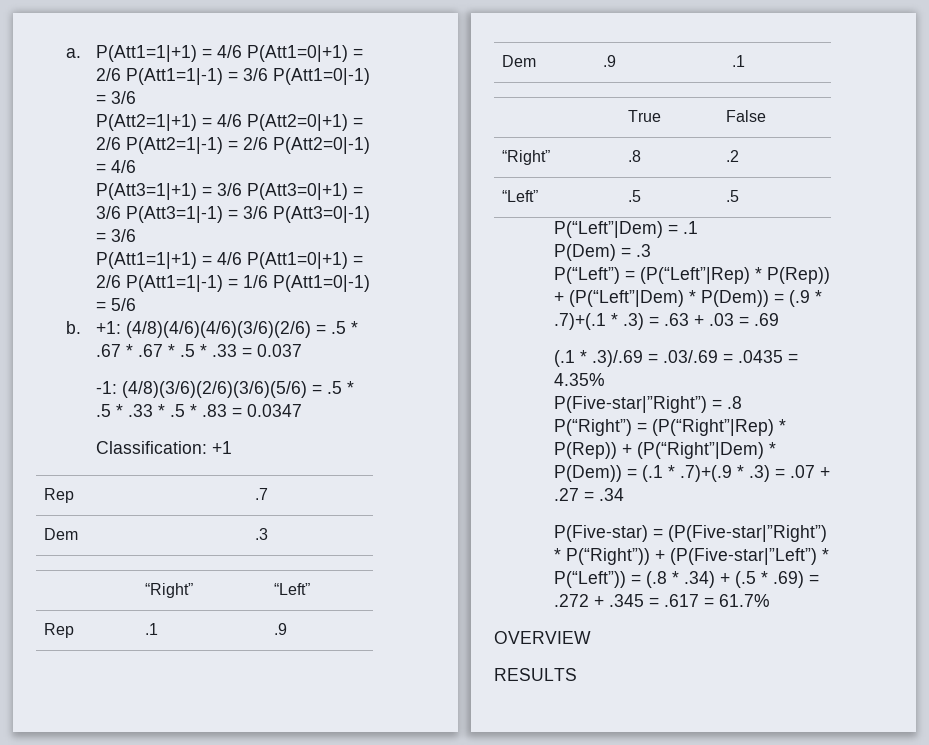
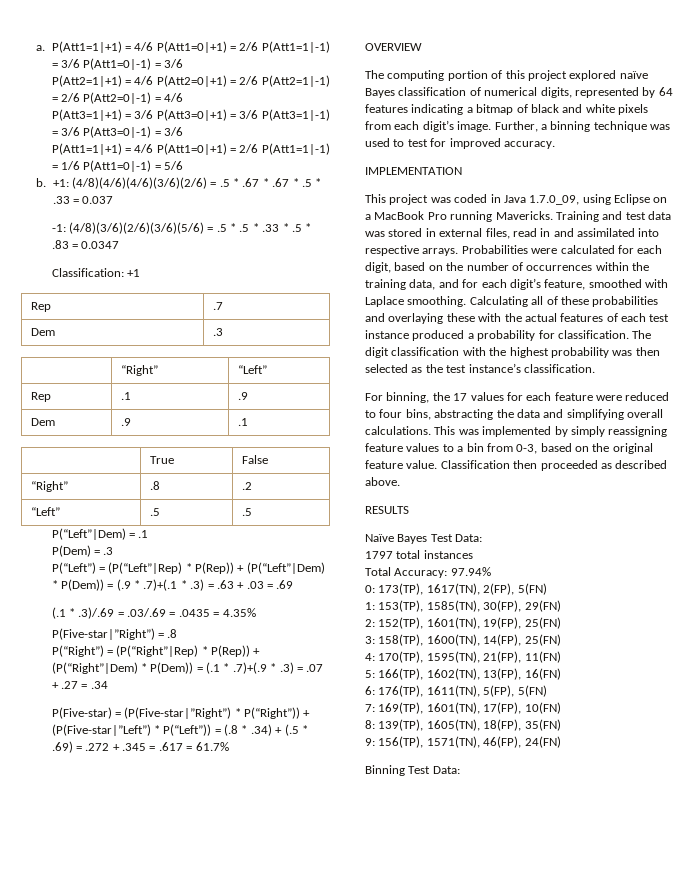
[494,668,577,681] RESULTS -> [365,70,648,81] [365,87,673,98] [365,104,648,115] [365,120,670,132] [365,138,555,149] [365,167,462,175] [365,194,668,205] [365,211,671,222] [365,228,660,239] [365,245,663,256] [365,262,649,273] [365,278,668,290] [365,296,659,307] [365,313,670,324] [365,330,652,341] [365,347,660,358] [365,363,595,373] [365,392,670,403] [365,409,663,420] [365,426,668,437] [365,443,653,454] [365,460,668,471] [365,477,400,486] [365,506,409,514] [365,534,483,544] [365,550,473,559] [365,567,491,578] [365,583,547,595] [365,600,561,612] [365,617,561,629] [365,634,561,646] [365,651,561,663] [365,668,561,680] [365,685,547,697] [365,702,561,714] [365,719,561,731] [365,736,561,748] [365,765,460,776] The computing portion of this project explored naïve Bayes classification of numerical digits, represented by 64 features indicating a bitmap of black and white pixels from each digit’s image. Further, a binning technique was used to test for improved accuracy. // IMPLEMENTATION // This project was coded in Java 1.7.0_09, using Eclipse on a MacBook Pro running Mavericks. Training and test data was stored in external files, read in and assimilated into respective arrays. Probabilities were calculated for each digit, based on the number of occurrences within the training data, and for each digit’s feature, smoothed with Laplace smoothing. Calculating all of these probabilities and overlaying these with the actual features of each test instance produced a probability for classification. The digit classification with the highest probability was then selected as the test instance’s classification. // For binning, the 17 values for each feature were reduced to four bins, abstracting the data and simplifying overall calculations. This was implemented by simply reassigning feature values to a bin from 0-3, based on the original feature value. Classification then proceeded as described above. // RESULTS // Naïve Bayes Test Data: // 1797 total instances // Total Accuracy: 97.94% // 0: 173(TP), 1617(TN), 2(FP), 5(FN) // 1: 153(TP), 1585(TN), 30(FP), 29(FN) // 2: 152(TP), 1601(TN), 19(FP), 25(FN) // 3: 158(TP), 1600(TN), 14(FP), 25(FN) // 4: 170(TP), 1595(TN), 21(FP), 11(FN) // 5: 166(TP), 1602(TN), 13(FP), 16(FN) // 6: 176(TP), 1611(TN), 5(FP), 5(FN) // 7: 169(TP), 1601(TN), 17(FP), 10(FN) // 8: 139(TP), 1605(TN), 18(FP), 35(FN) // 9: 156(TP), 1571(TN), 46(FP), 24(FN) // Binning Test Data:

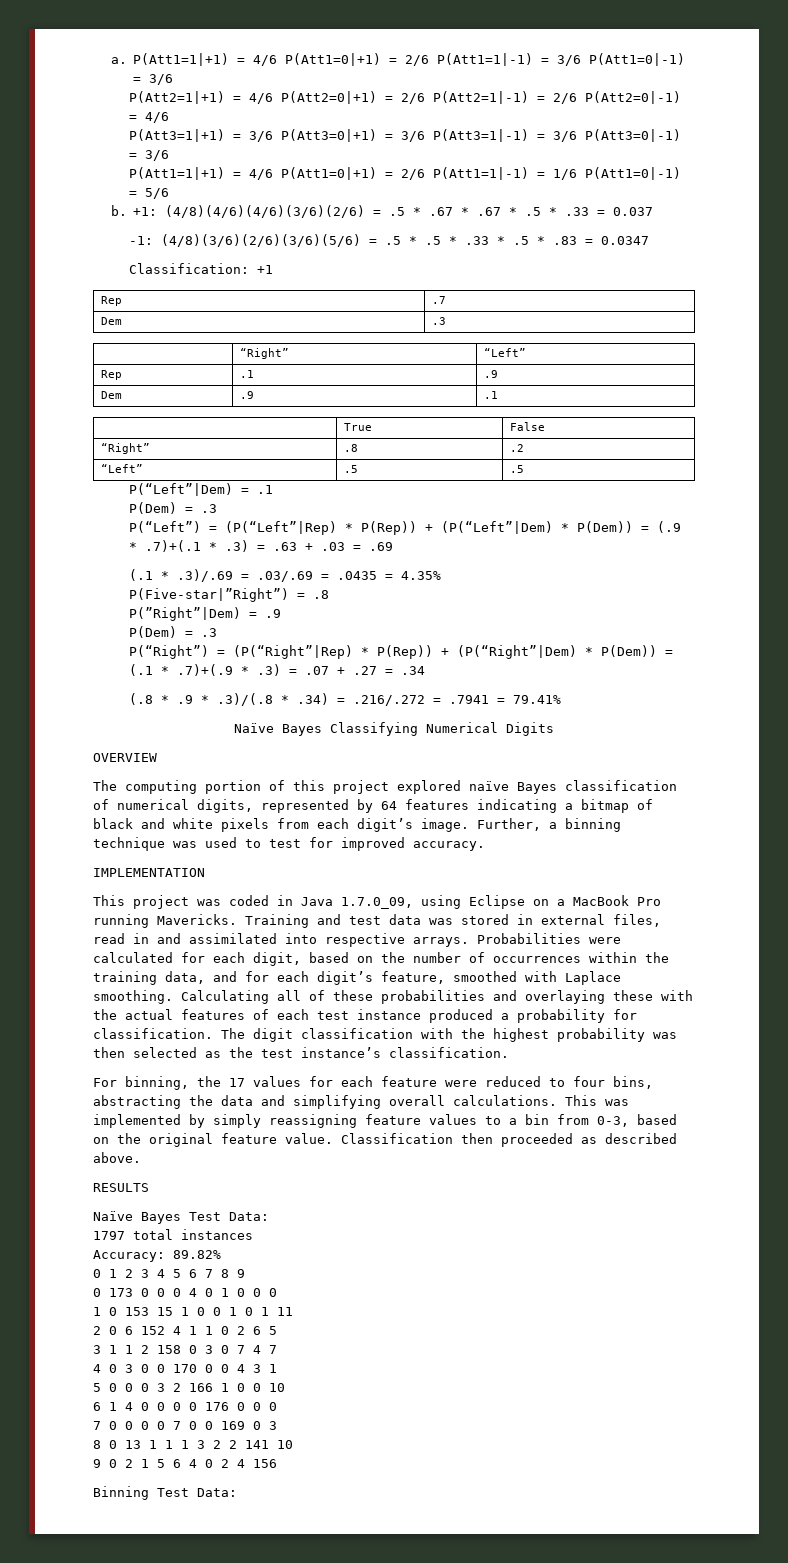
(178, 633) none -> [128,607,281,621] [128,626,217,638] // P(”Right”|Dem) = .9 // P(Dem) = .3
[51,707,311,719] [51,724,308,736] [51,741,229,753] P(Five-star) = (P(Five-star|”Right”) * P(“Right”)) + (P(Five-star|”Left”) * P(“Left”)) = (.8 * .34) + (.5 * .69) = .272 + .345 = .617 = 61.7% -> [128,693,561,706] [234,722,554,736] (.8 * .9 * .3)/(.8 * .34) = .216/.272 = .7941 = 79.41% // Naïve Bayes Classifying Numerical Digits
[365,567,491,578] [365,583,547,595] [365,600,561,612] [365,617,561,629] [365,634,561,646] [365,651,561,663] [365,668,561,680] [365,685,547,697] [365,702,561,714] [365,719,561,731] [365,736,561,748] Total Accuracy: 97.94% // 0: 173(TP), 1617(TN), 2(FP), 5(FN) // 1: 153(TP), 1585(TN), 30(FP), 29(FN) // 2: 152(TP), 1601(TN), 19(FP), 25(FN) // 3: 158(TP), 1600(TN), 14(FP), 25(FN) // 4: 170(TP), 1595(TN), 21(FP), 11(FN) // 5: 166(TP), 1602(TN), 13(FP), 16(FN) // 6: 176(TP), 1611(TN), 5(FP), 5(FN) // 7: 169(TP), 1601(TN), 17(FP), 10(FN) // 8: 139(TP), 1605(TN), 18(FP), 35(FN) // 9: 156(TP), 1571(TN), 46(FP), 24(FN) -> [93,1250,221,1262] [93,1269,245,1278] [93,1288,277,1297] [93,1307,293,1316] [93,1326,277,1335] [93,1345,277,1354] [93,1364,277,1373] [93,1383,285,1392] [93,1402,277,1411] [93,1421,277,1430] [93,1440,293,1449] [93,1459,277,1468] Accuracy: 89.82% // 0 1 2 3 4 5 6 7 8 9 // 0 173 0 0 0 4 0 1 0 0 0 // 1 0 153 15 1 0 0 1 0 1 11 // 2 0 6 152 4 1 1 0 2 6 5 // 3 1 1 2 158 0 3 0 7 4 7 // 4 0 3 0 0 170 0 0 4 3 1 // 5 0 0 0 3 2 166 1 0 0 10 // 6 1 4 0 0 0 0 176 0 0 0 // 7 0 0 0 0 7 0 0 169 0 3 // 8 0 13 1 1 1 3 2 2 141 10 // 9 0 2 1 5 6 4 0 2 4 156

